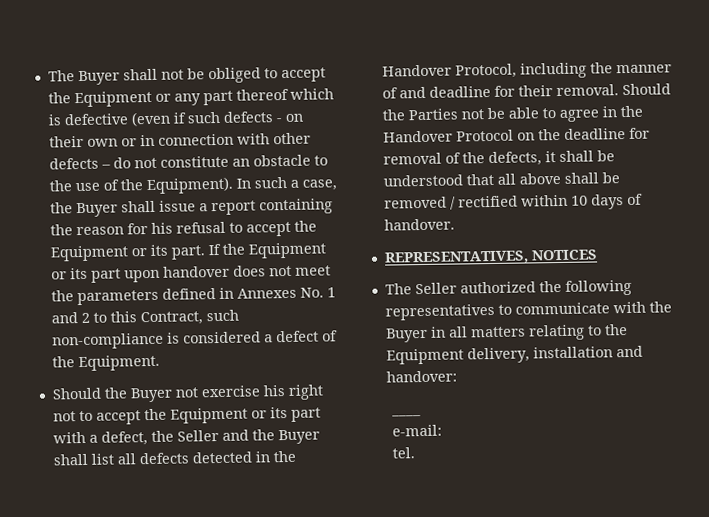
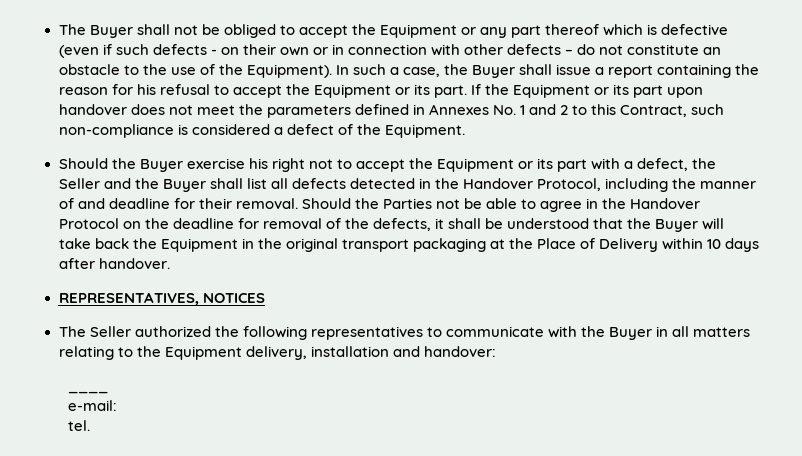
[174,387,199,398] not -> (183, 165) none
[496,172,620,185] [383,195,518,210] all above shall be removed / rectified -> [627,218,725,232] [58,238,659,252] the Buyer will take back the Equipment in the original transport packaging at the Place of Delivery
[626,193,643,206] of -> [58,258,95,269] after

